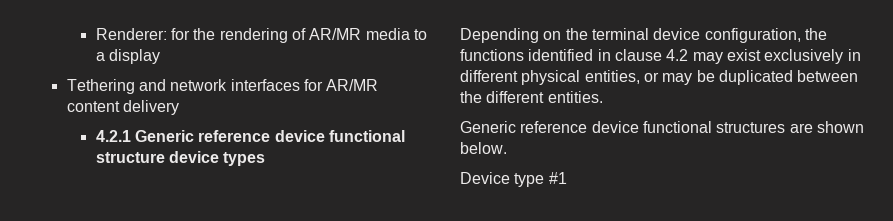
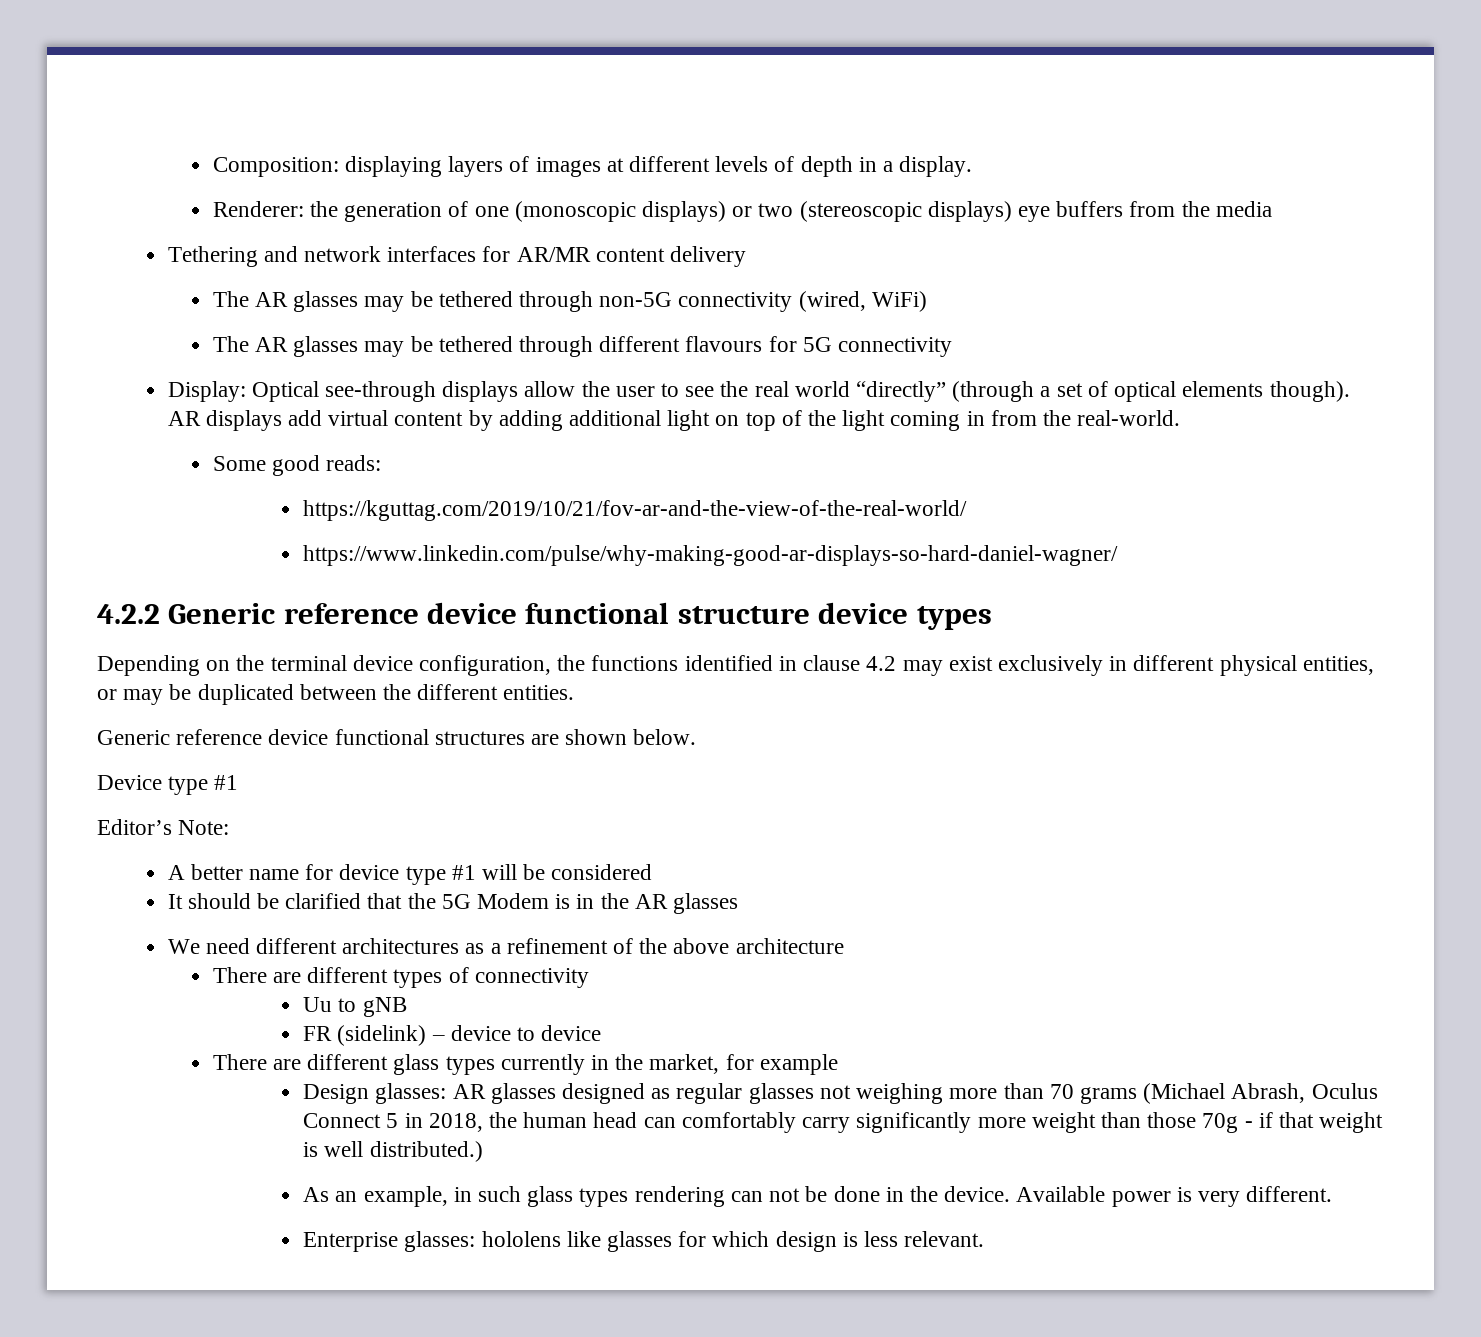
[95,28,427,43] [95,49,161,64] Renderer: for the rendering of AR/MR media to a display -> [212,156,973,177] [212,201,1272,222] Composition: displaying layers of images at different levels of depth in a display. // Renderer: the generation of one (monoscopic displays) or two (stereoscopic displays) eye buffers from the media
[95,130,131,142] 4.2.1 -> [212,291,927,312] [212,336,953,357] [167,381,1350,402] [167,410,1181,431] [212,455,382,476] [303,500,968,521] [303,545,1119,566] [97,604,160,624] The AR glasses may be tethered through non-5G connectivity (wired, WiFi) // The AR glasses may be tethered through different flavours for 5G connectivity // Display: Optical see-through displays allow the user to see the real world “directly” (through a set of optical elements though). AR displays add virtual content by adding additional light on top of the light coming in from the real-world. // Some good reads: // https://kguttag.com/2019/10/21/fov-ar-and-the-view-of-the-real-world/ // https://www.linkedin.com/pulse/why-making-good-ar-displays-so-hard-daniel-wagner/ // 4.2.2
(567, 178) none -> [97,819,230,835] [167,864,653,885] [167,893,739,914] [167,938,844,954] [212,967,589,988] [303,997,407,1017] [303,1025,602,1046] [212,1054,838,1075] [303,1083,1378,1104] [303,1112,1384,1133] [303,1141,483,1162] [303,1186,1333,1207] [303,1231,985,1252] // Editor’s Note: // A better name for device type #1 will be considered // It should be clarified that the 5G Modem is in the AR glasses // We need different architectures as a refinement of the above architecture // There are different types of connectivity // Uu to gNB // FR (sidelink) – device to device // There are different glass types currently in the market, for example // Design glasses: AR glasses designed as regular glasses not weighing more than 70 grams (Michael Abrash, Oculus Connect 5 in 2018, the human head can comfortably carry significantly more weight than those 70g - if that weight is well distributed.) // As an example, in such glass types rendering can not be done in the device. Available power is very different. // Enterprise glasses: hololens like glasses for which design is less relevant.

